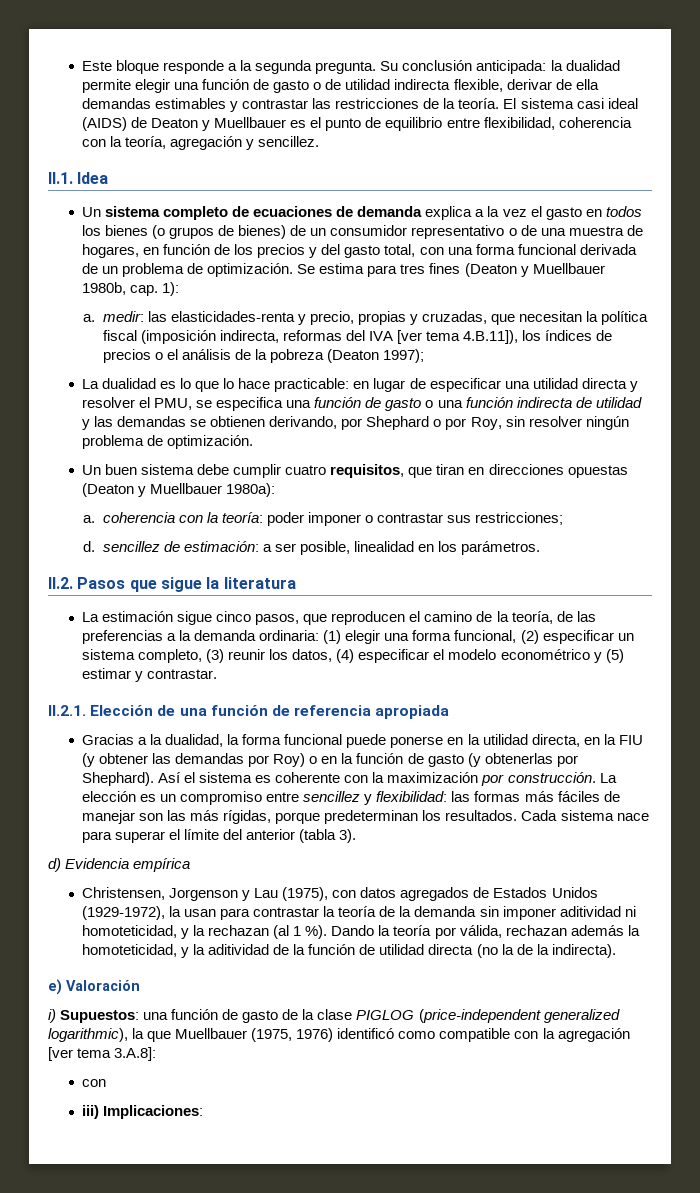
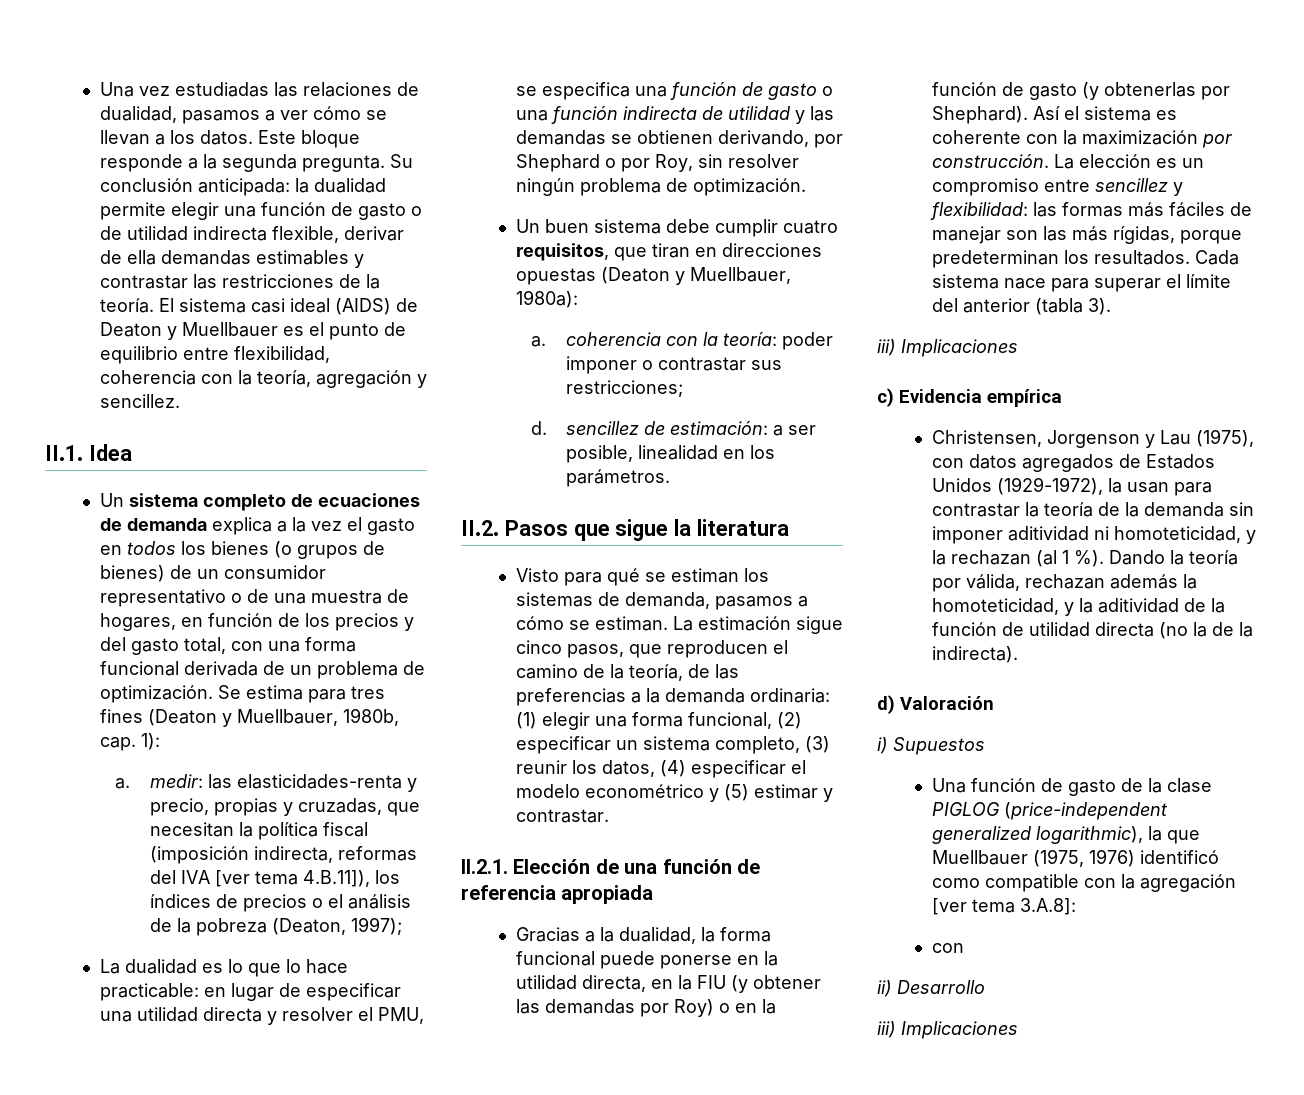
(82, 66) none -> [99,82,419,97] [99,106,387,124] [99,130,253,145] Una vez estudiadas las relaciones de dualidad, pasamos a ver cómo se llevan a los datos.
[532,263,605,274] Muellbauer -> [236,709,338,726] Muellbauer,
[326,349,379,363] (Deaton -> [271,918,346,935] (Deaton,
[150,483,223,494] Muellbauer -> [689,267,791,284] Muellbauer,
(296, 583) none -> [515,568,769,586] [515,592,808,610] [515,616,668,631] Visto para qué se estiman los sistemas de demanda, pasamos a cómo se estiman.
[48,858,61,872] d) -> [877,339,1018,357] [877,388,894,407] iii) Implicaciones // c)
[48,979,62,995] e) -> [877,695,895,714] d)
[60,1010,169,1023] Supuestos: una -> [893,737,985,755] [931,778,966,793] Supuestos // Una
[82,1105,204,1119] // iii) Implicaciones: -> [877,980,985,997] [877,1021,1018,1039] // ii) Desarrollo // iii) Implicaciones

